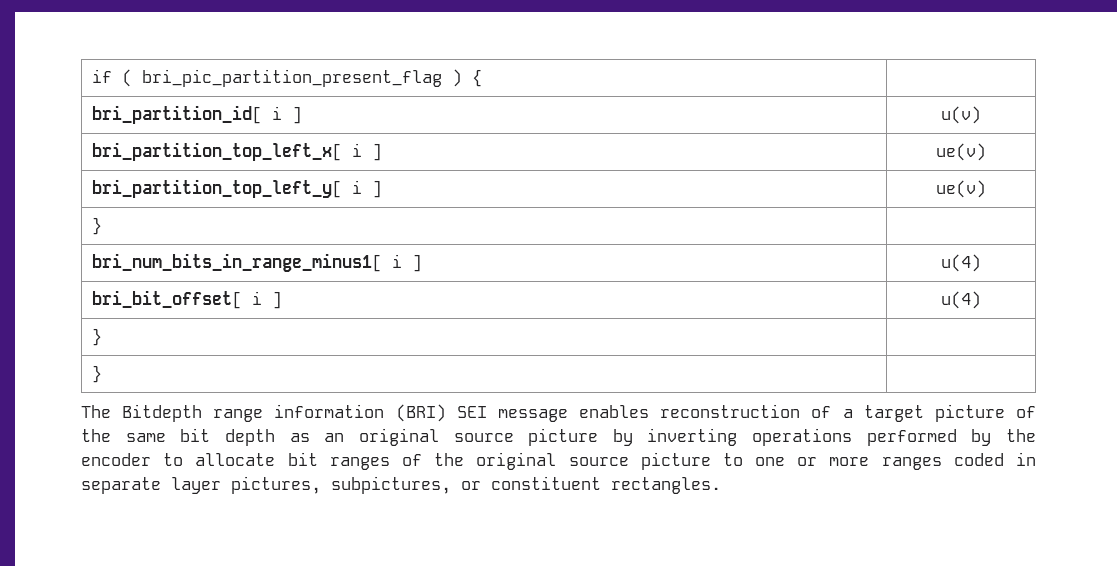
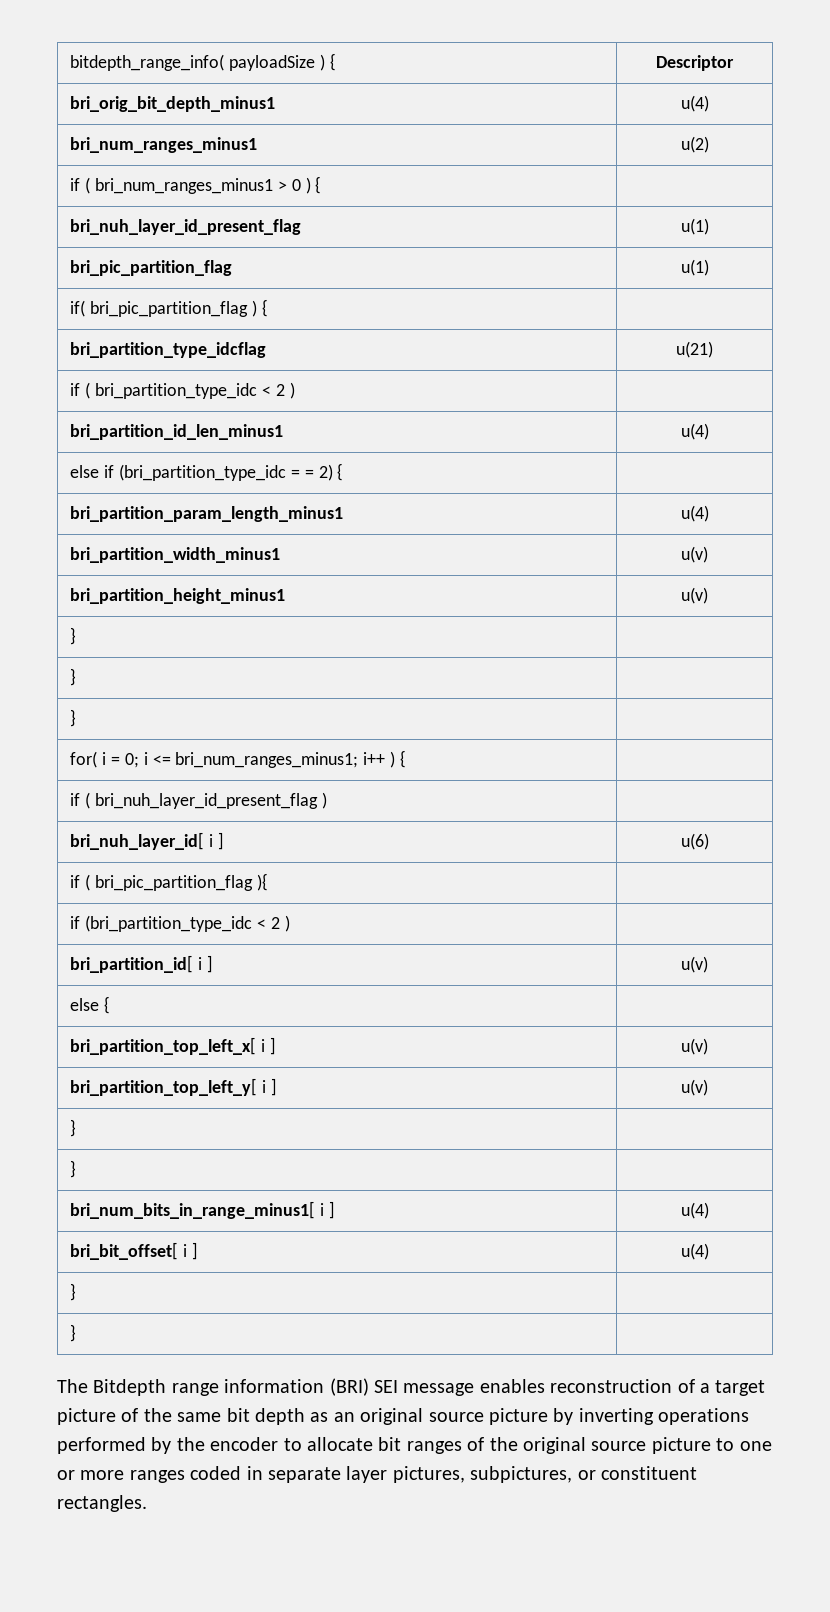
[92,69,483,87] if ( bri_pic_partition_present_flag ) { -> [70,53,336,71] [656,55,734,71] [70,96,276,112] [680,95,709,112] [70,137,258,153] [680,136,709,153] [70,176,322,194] [70,219,302,235] [680,218,709,235] [70,260,233,276] [680,259,709,276] [70,299,268,317] [70,342,267,358] [676,341,713,358] [70,382,295,399] [70,424,284,440] [680,423,709,440] [70,463,344,481] [70,506,344,522] [680,505,709,522] [70,547,281,563] [681,546,708,563] [70,588,286,604] [681,587,708,604] [70,627,77,645] [70,668,77,686] [70,709,77,727] [70,750,406,768] [70,792,327,809] [70,832,224,850] [680,833,709,850] [70,873,268,891] [70,915,290,932] bitdepth_range_info( payloadSize ) { | Descriptor // bri_orig_bit_depth_minus1 | u(4) // bri_num_ranges_minus1 | u(2) // if ( bri_num_ranges_minus1 > 0 ) { | // bri_nuh_layer_id_present_flag | u(1) // bri_pic_partition_flag | u(1) // if( bri_pic_partition_flag ) { | // bri_partition_type_idcflag | u(21) // if ( bri_partition_type_idc < 2 ) | // bri_partition_id_len_minus1 | u(4) // else if (bri_partition_type_idc = = 2) { | // bri_partition_param_length_minus1 | u(4) // bri_partition_width_minus1 | u(v) // bri_partition_height_minus1 | u(v) // } | // } | // } | // for( i = 0; i <= bri_num_ranges_minus1; i++ ) { | // if ( bri_nuh_layer_id_present_flag ) | // bri_nuh_layer_id[ i ] | u(6) // if ( bri_pic_partition_flag ){ | // if (bri_partition_type_idc < 2 )
(981, 115) none -> [70,996,111,1014] // else { |
[936,143,986,161] ue(v) -> [681,1038,708,1055] u(v)
[936,180,986,198] ue(v) -> [681,1079,708,1096] [70,1119,77,1137] u(v) // } |

